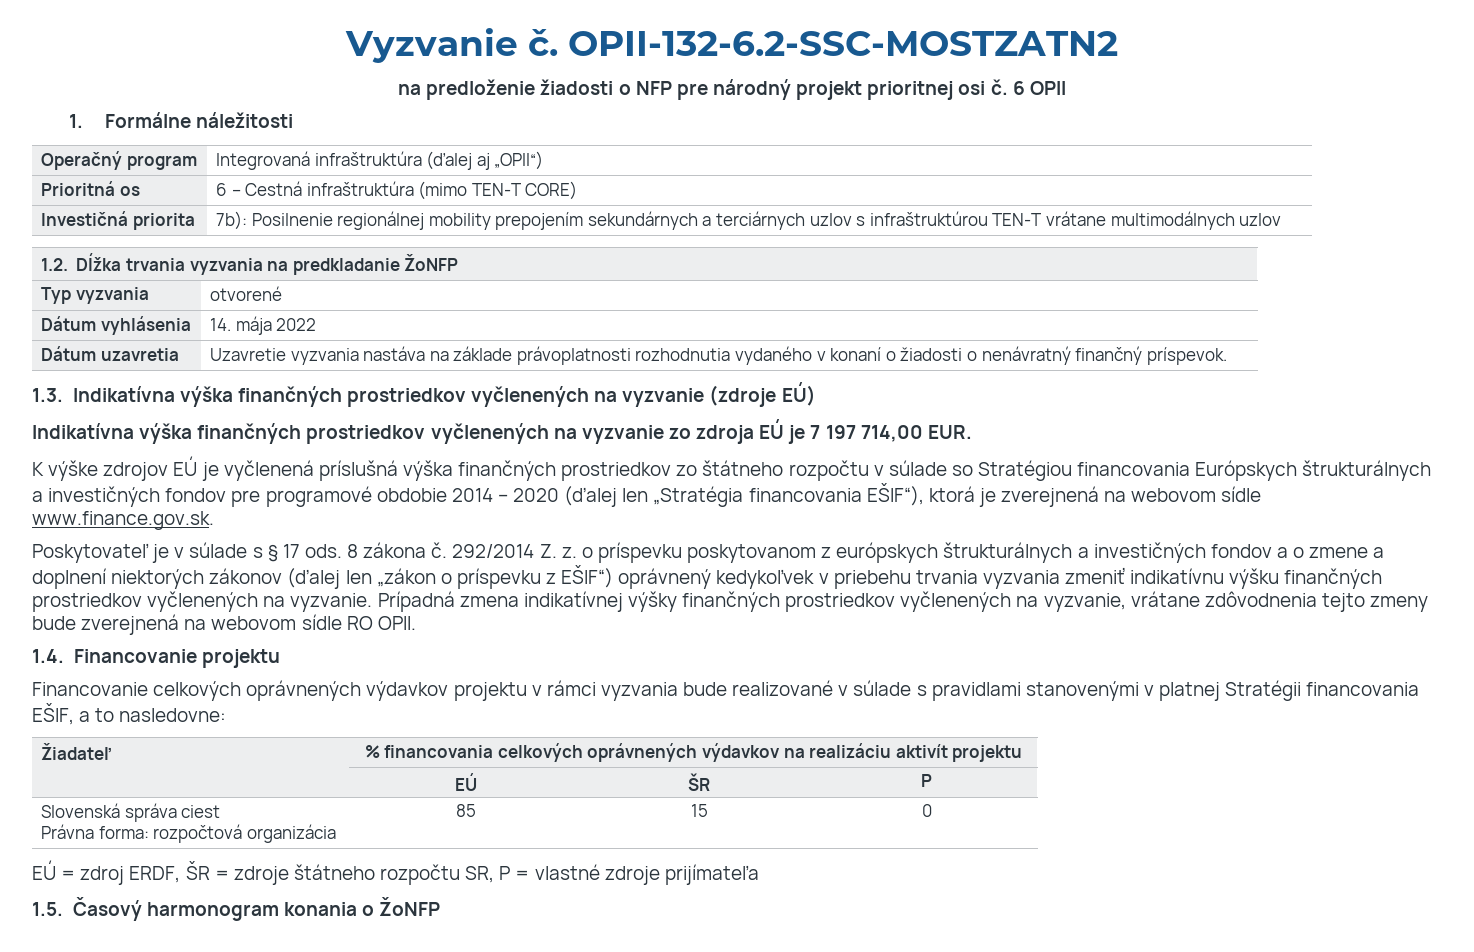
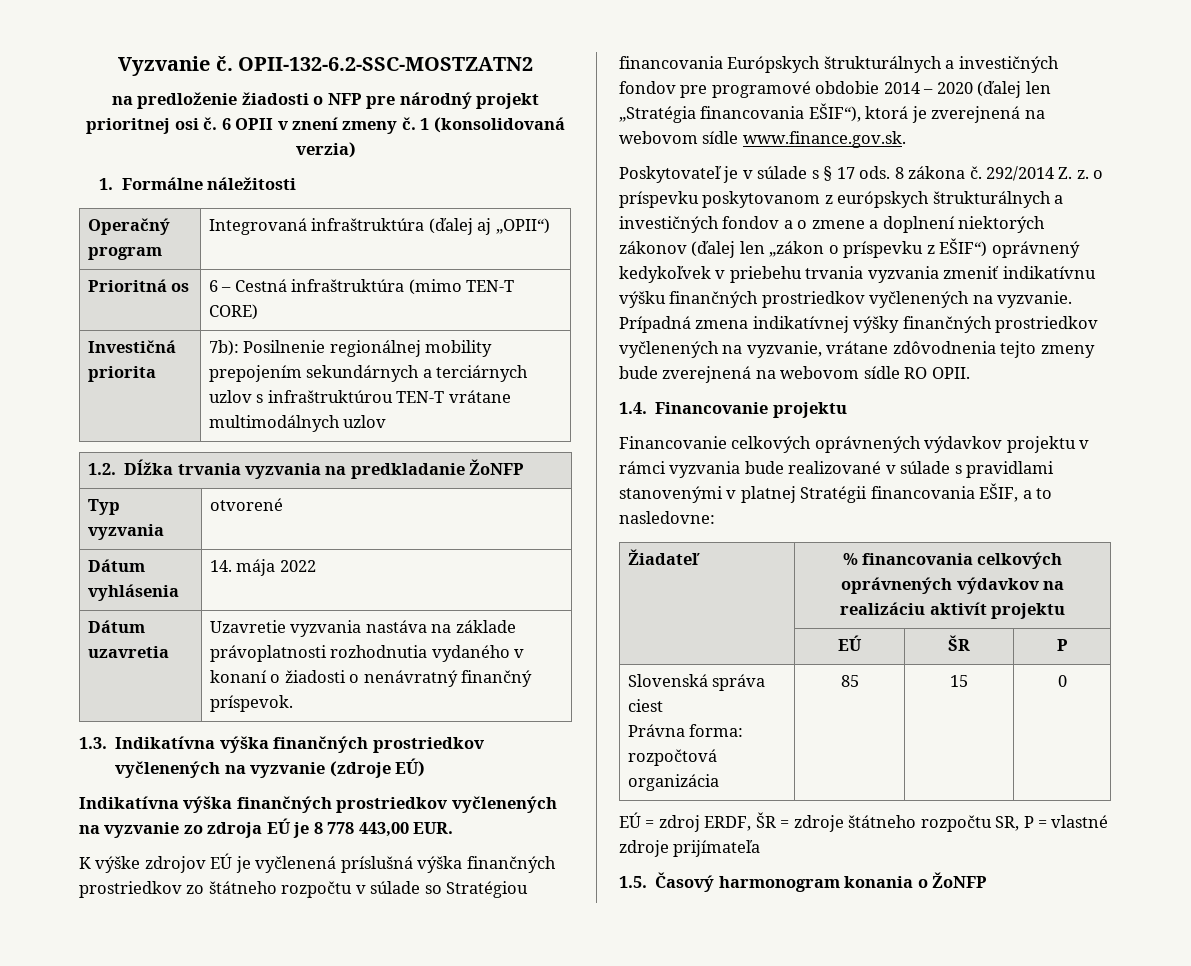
(1066, 88) none -> [277,117,565,134] [295,142,356,158] v znení zmeny č. 1 (konsolidovaná verzia)
[810,425,923,442] 7 197 714,00 -> [313,822,409,837] 8 778 443,00

